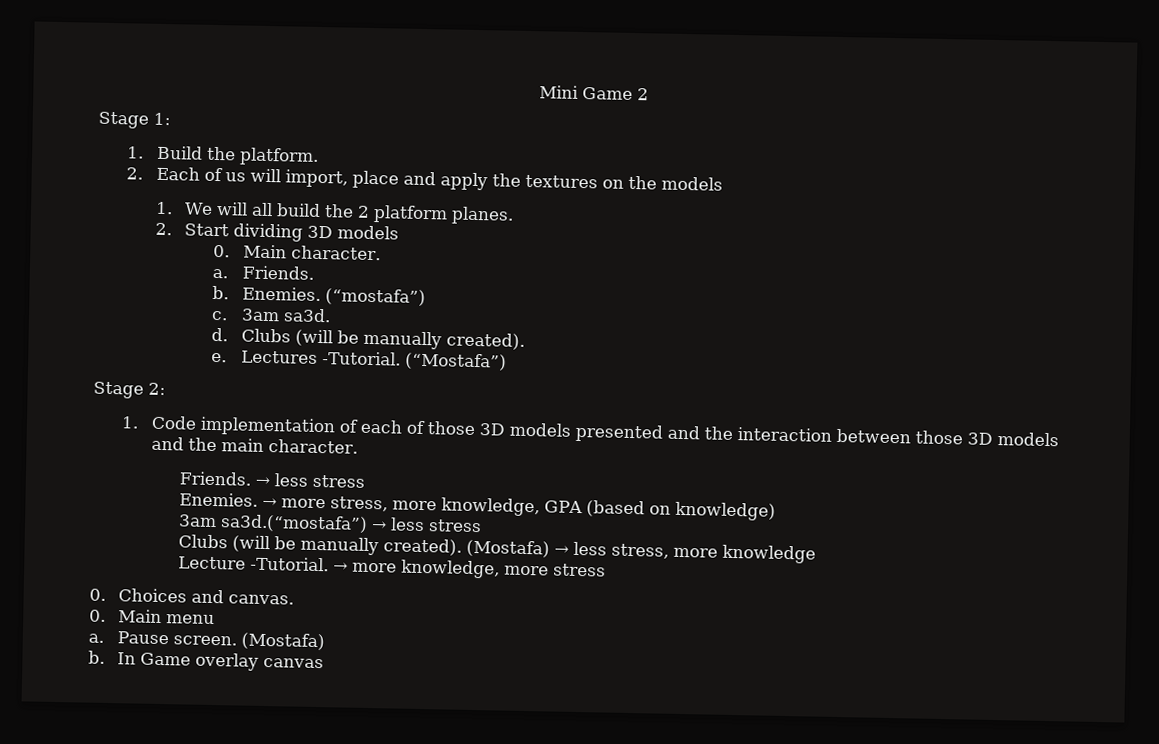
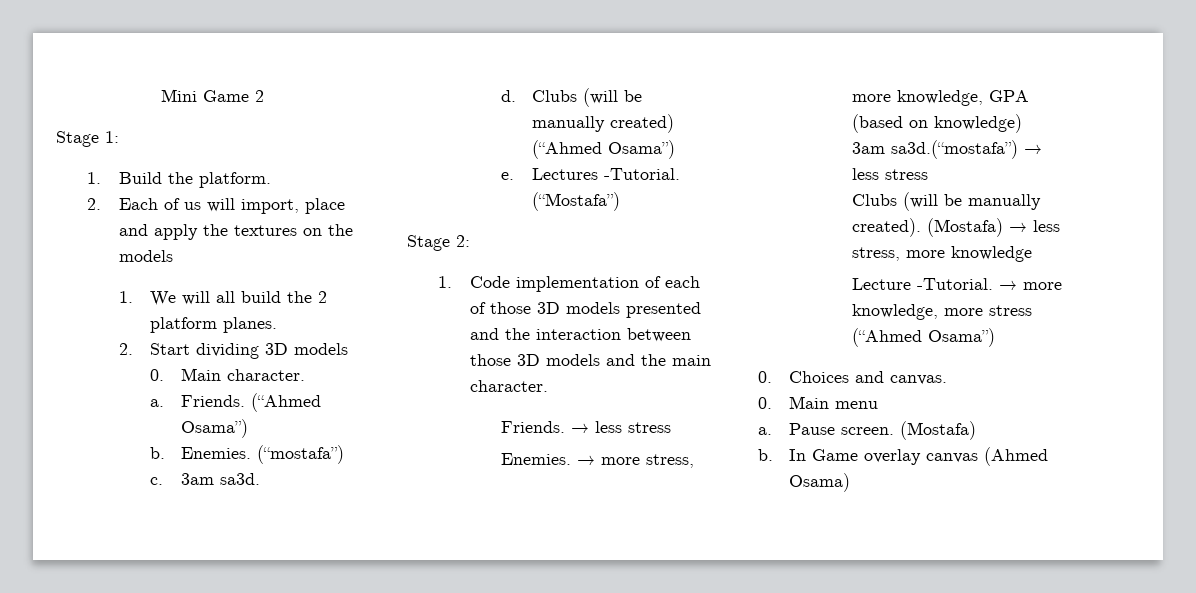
(314, 272) none -> [250,393,321,412] [180,419,248,438] (“Ahmed Osama”)
[445,332,525,350] created). -> [609,114,674,133] [531,140,675,159] created) (“Ahmed Osama”)
(607, 570) none -> [851,328,995,347] (“Ahmed Osama”)
(325, 663) none -> [984,447,1049,466] [789,473,851,492] (Ahmed Osama)

